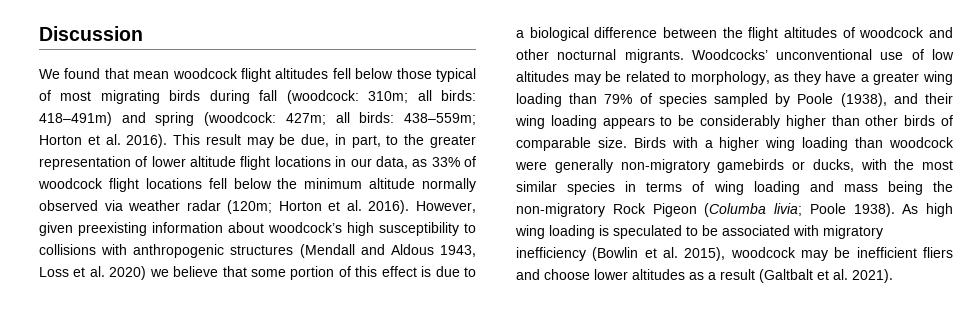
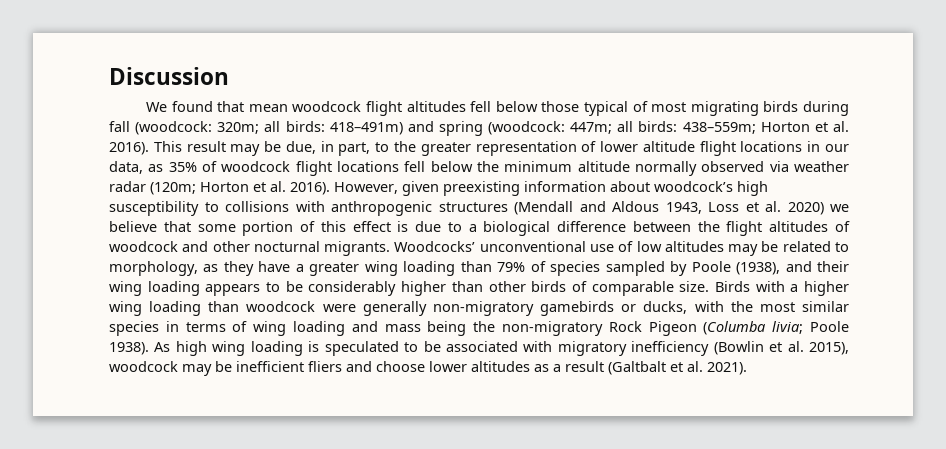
[368,91,409,103] 310m; -> [217,122,260,134] 320m;
[285,113,326,125] 427m; -> [570,122,613,134] 447m;
[431,157,460,167] 33% -> [168,162,197,172] 35%

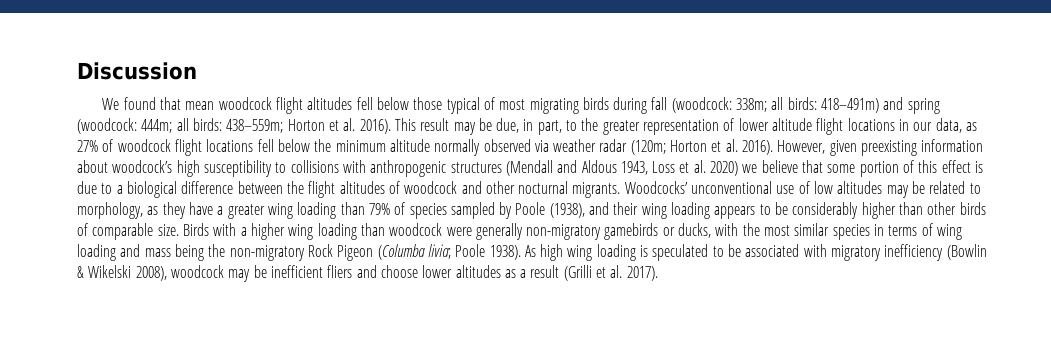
[217,122,260,134] 320m; -> [736,98,768,112] 338m;
[570,122,613,134] 447m; -> [141,119,173,133] 444m;
[168,162,197,172] 35% -> [77,140,98,152] 27%
[769,341,849,355] et al. 2015), -> [77,265,167,281] & Wikelski 2008),
[608,361,747,375] (Galtbalt et al. 2021). -> [563,265,658,281] (Grilli et al. 2017).

